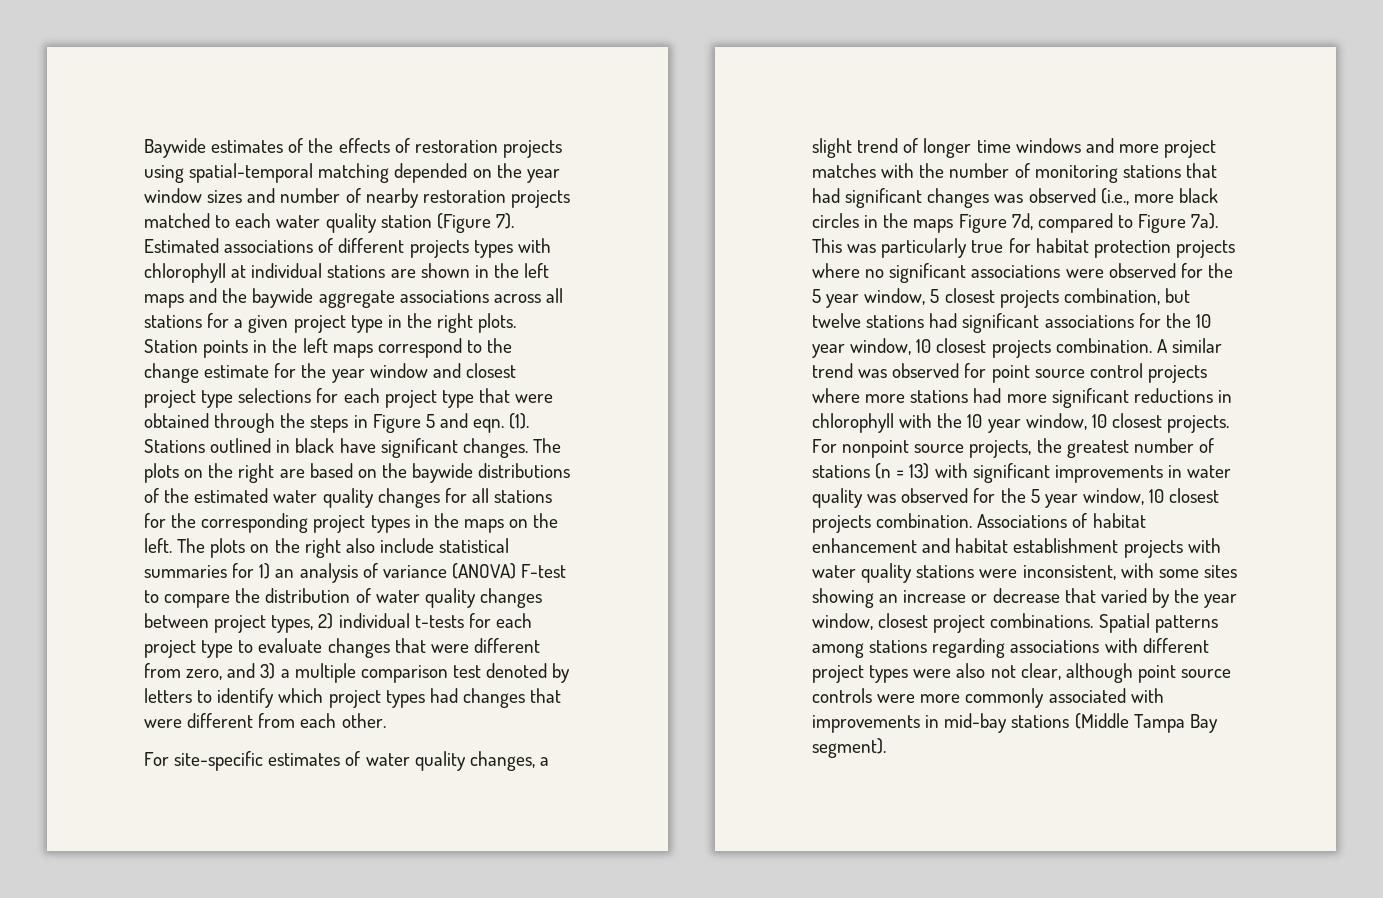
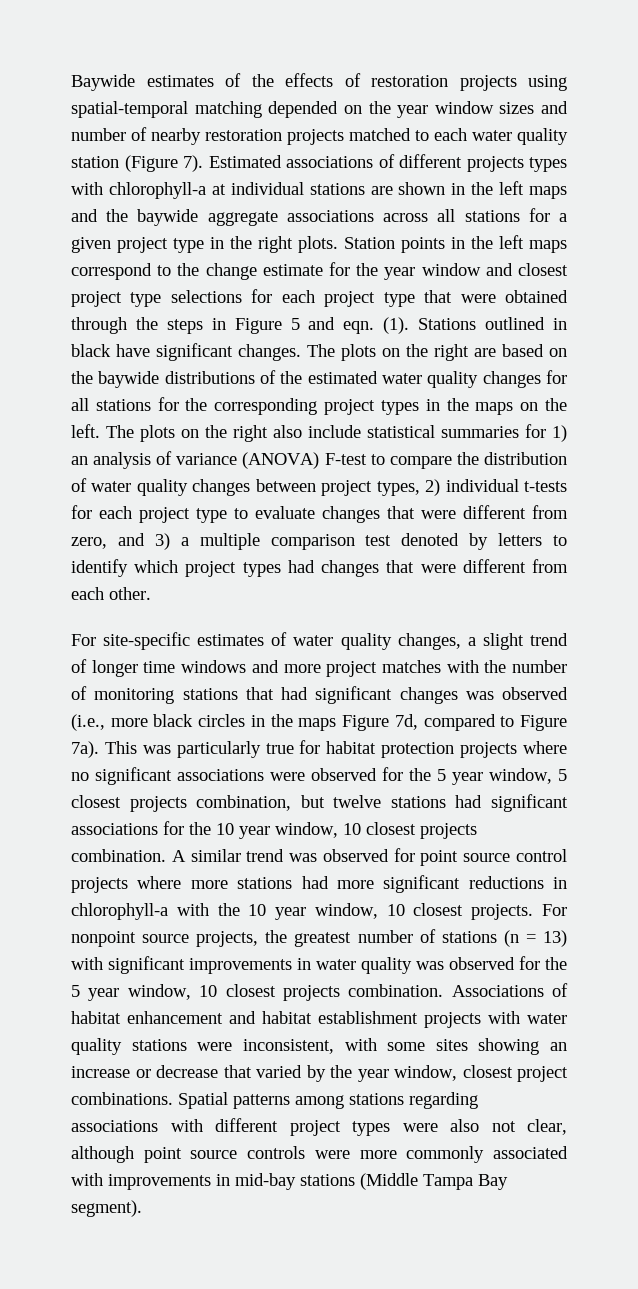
[144,263,226,283] chlorophyll -> [108,182,206,199] chlorophyll-a
[812,413,894,433] chlorophyll -> [71,903,168,920] chlorophyll-a

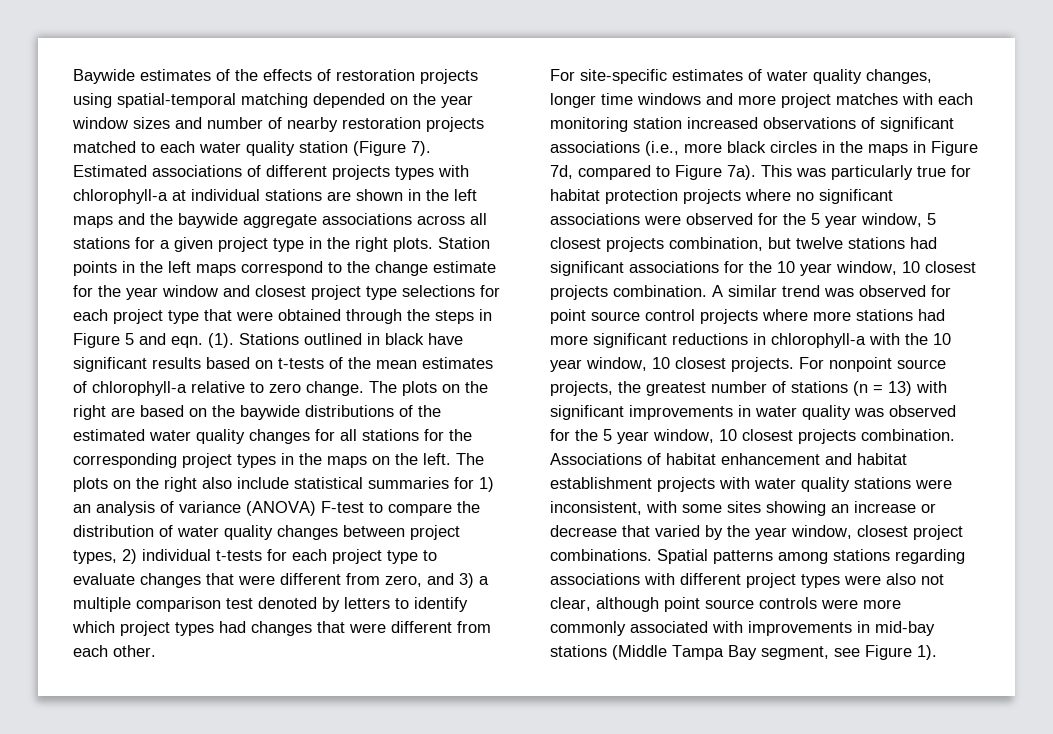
[238,344,301,361] changes. -> [152,357,493,369] [73,381,364,396] results based on t-tests of the mean estimates of chlorophyll-a relative to zero change.
[467,633,568,650] [71,659,87,673] a slight trend of -> (932, 76) none
[484,660,567,673] [71,686,568,704] the number of monitoring stations that had significant changes was observed -> [938,93,973,105] [550,117,954,132] [550,141,640,153] each monitoring station increased observations of significant associations
(337, 724) none -> [913,141,926,153] in
[71,1200,142,1217] segment). -> [761,645,937,660] segment, see Figure 1).

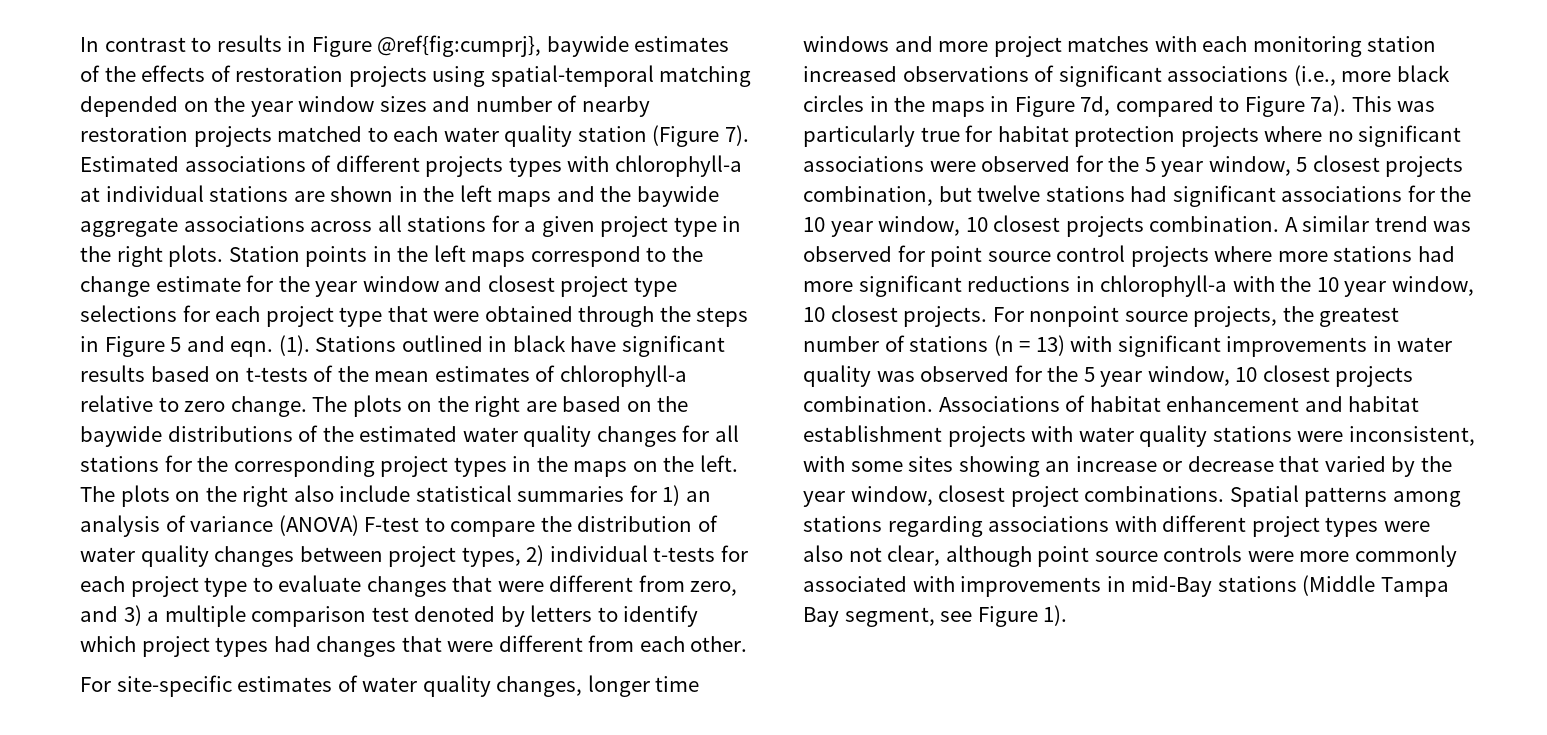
[73,69,135,84] Baywide -> [80,35,629,57] In contrast to results in Figure @ref{fig:cumprj}, baywide
[875,621,935,636] mid-bay -> [1131,576,1213,597] mid-Bay

